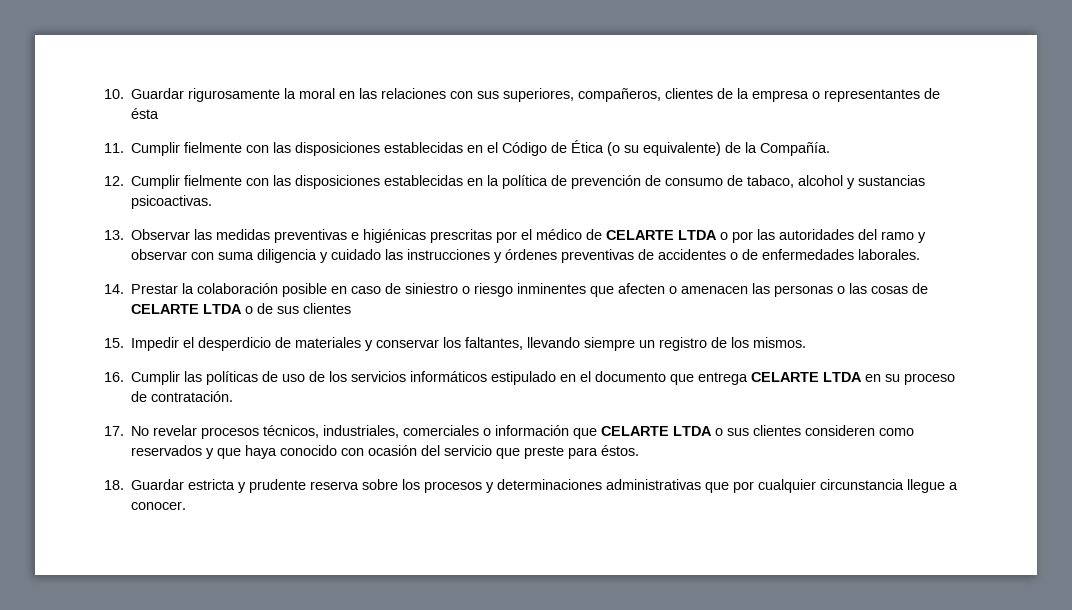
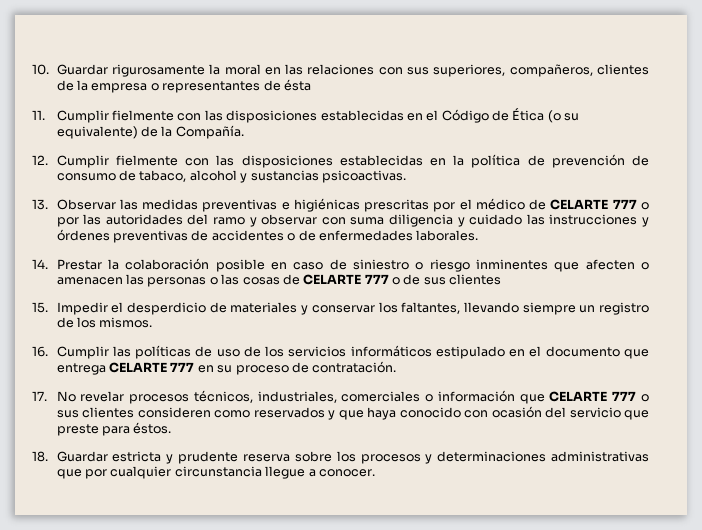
[678,230,718,240] LTDA -> [612,199,637,209] 777
[203,304,243,314] LTDA -> [364,274,389,284] 777
[823,372,863,382] LTDA -> [170,362,195,372] 777
[673,426,713,436] LTDA -> [612,391,637,401] 777

